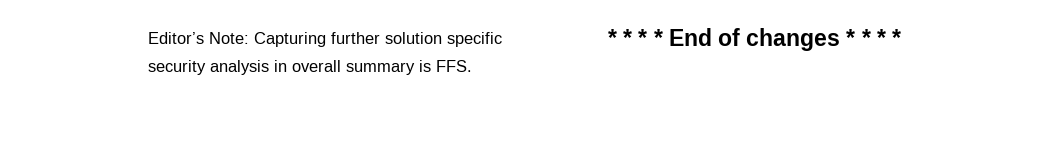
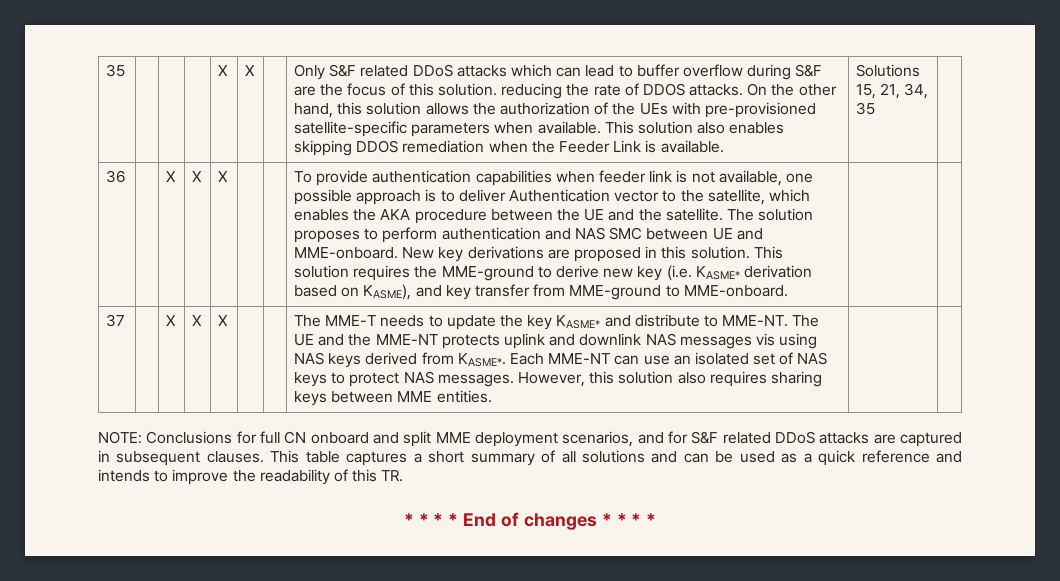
[148,32,503,47] [148,60,473,75] Editor’s Note: Capturing further solution specific security analysis in overall summary is FFS. -> [106,64,126,77] [218,65,229,76] [245,65,256,76] [294,64,823,80] [294,83,837,99] [294,102,816,118] [294,121,785,137] [294,140,724,156] [856,64,921,77] [856,83,929,99] [856,102,876,115] [106,170,127,183] [166,171,177,182] [192,171,203,182] [218,171,229,182] [294,170,813,186] [294,189,810,205] [294,208,814,224] [294,227,763,243] [294,246,783,262] [294,265,812,281] [294,284,788,300] [106,314,126,327] [166,315,177,326] [192,315,203,326] [218,315,229,326] [294,314,820,330] [294,333,818,349] [294,352,828,368] [294,371,822,387] [294,390,492,406] [98,431,963,447] [98,450,963,466] [98,469,404,485] 35 | | | | X | X | | Only S&F related DDoS attacks which can lead to buffer overflow during S&F are the focus of this solution. reducing the rate of DDOS attacks. On the other hand, this solution allows the authorization of the UEs with pre-provisioned satellite-specific parameters when available. This solution also enables skipping DDOS remediation when the Feeder Link is available. | Solutions 15, 21, 34, 35 | // 36 | | X | X | X | | | To provide authentication capabilities when feeder link is not available, one possible approach is to deliver Authentication vector to the satellite, which enables the AKA procedure between the UE and the satellite. The solution proposes to perform authentication and NAS SMC between UE and MME-onboard. New key derivations are proposed in this solution. This solution requires the MME-ground to derive new key (i.e. KASME* derivation based on KASME), and key transfer from MME-ground to MME-onboard. | | // 37 | | X | X | X | | | The MME-T needs to update the key KASME* and distribute to MME-NT. The UE and the MME-NT protects uplink and downlink NAS messages vis using NAS keys derived from KASME*. Each MME-NT can use an isolated set of NAS keys to protect NAS messages. However, this solution also requires sharing keys between MME entities. | | // NOTE: Conclusions for full CN onboard and split MME deployment scenarios, and for S&F related DDoS attacks are captured in subsequent clauses. This table captures a short summary of all solutions and can be used as a quick reference and intends to improve the readability of this TR.

